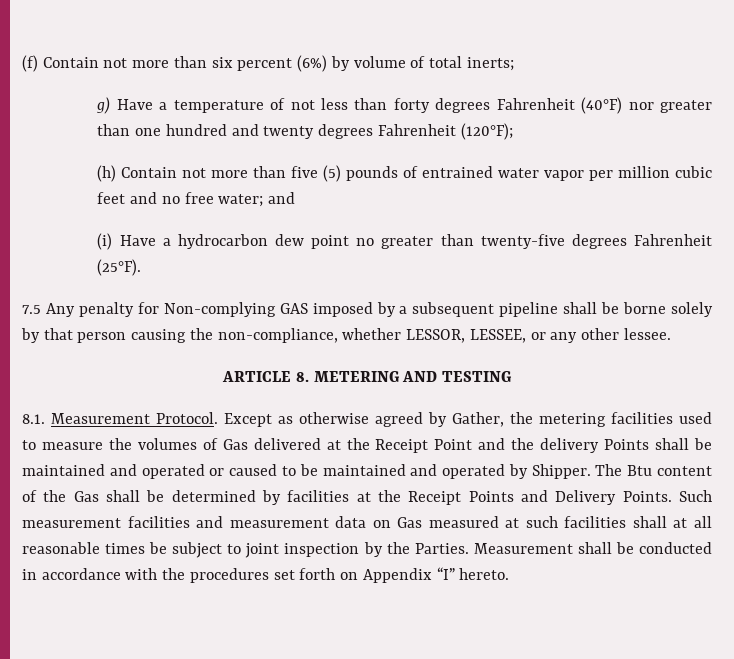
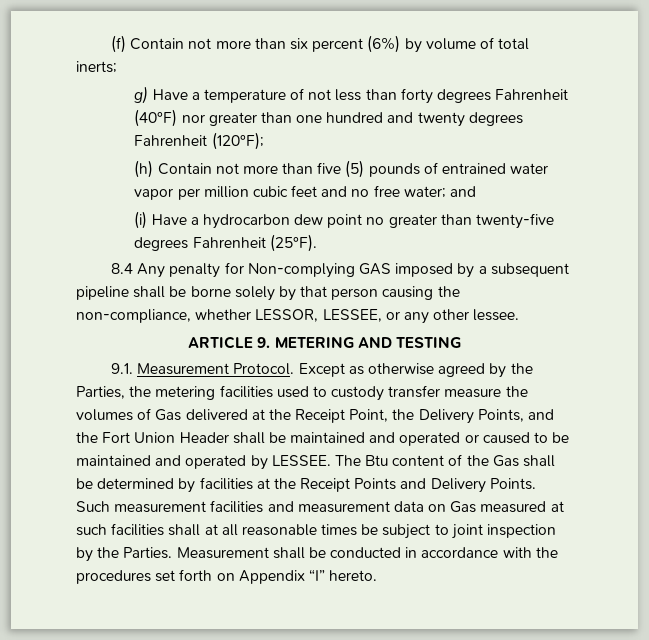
[22,305,41,314] 7.5 -> [111,263,134,274] 8.4
[295,372,309,382] 8. -> [257,337,271,348] 9.
[22,414,45,424] 8.1. -> [111,363,134,374] 9.1.
[452,412,504,427] Gather, -> [510,363,533,374] [76,386,125,399] the Parties,
(36, 445) none -> [331,385,441,401] custody transfer
[434,438,650,453] Point and the delivery Points -> [349,409,555,424] [76,432,229,443] Point, the Delivery Points, and the Fort Union Header
[531,464,591,479] Shipper. -> [271,455,331,466] LESSEE.

